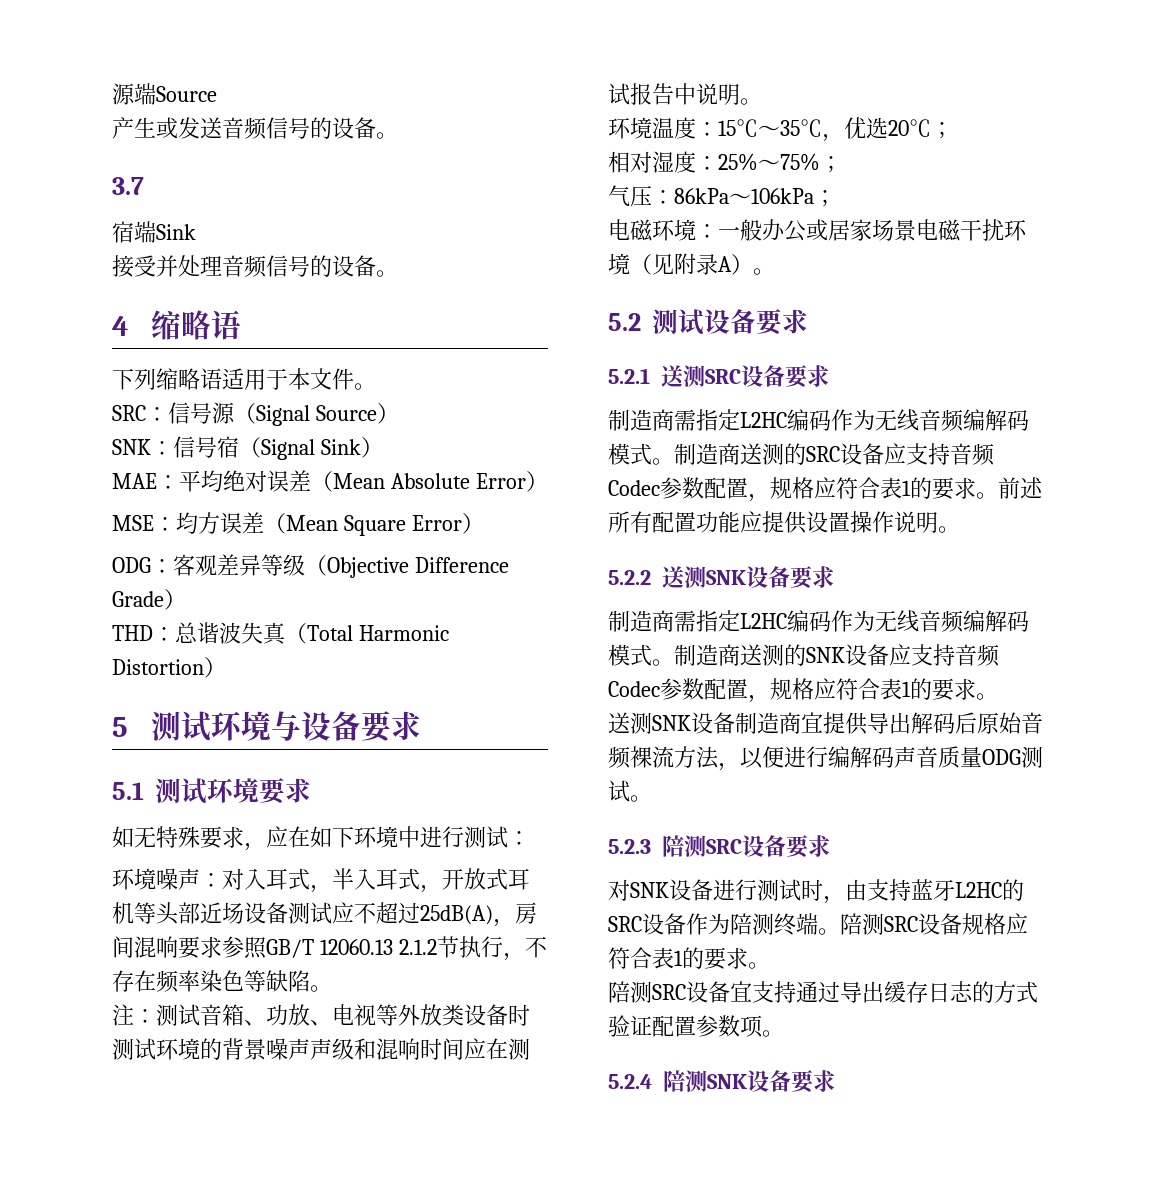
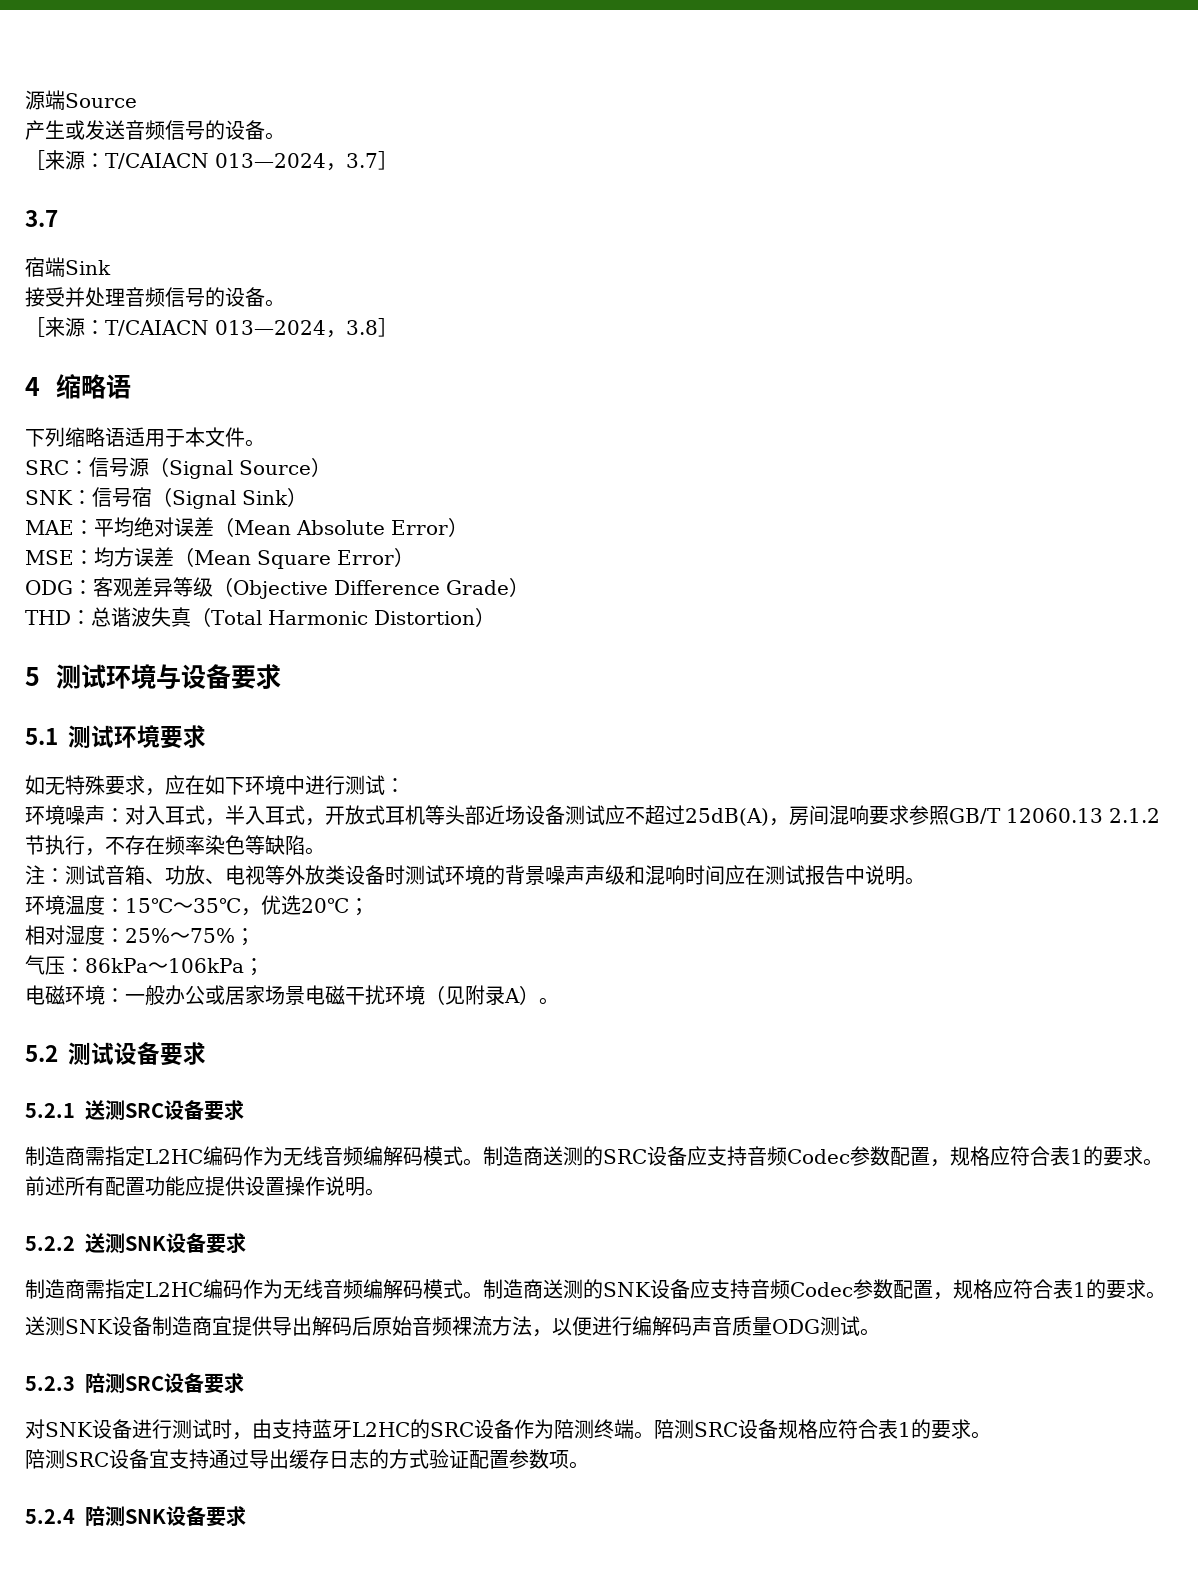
(398, 135) none -> [25,150,398,171] // ［来源：T/CAIACN 013—2024，3.7］
(398, 273) none -> [25,317,398,338] // ［来源：T/CAIACN 013—2024，3.8］

